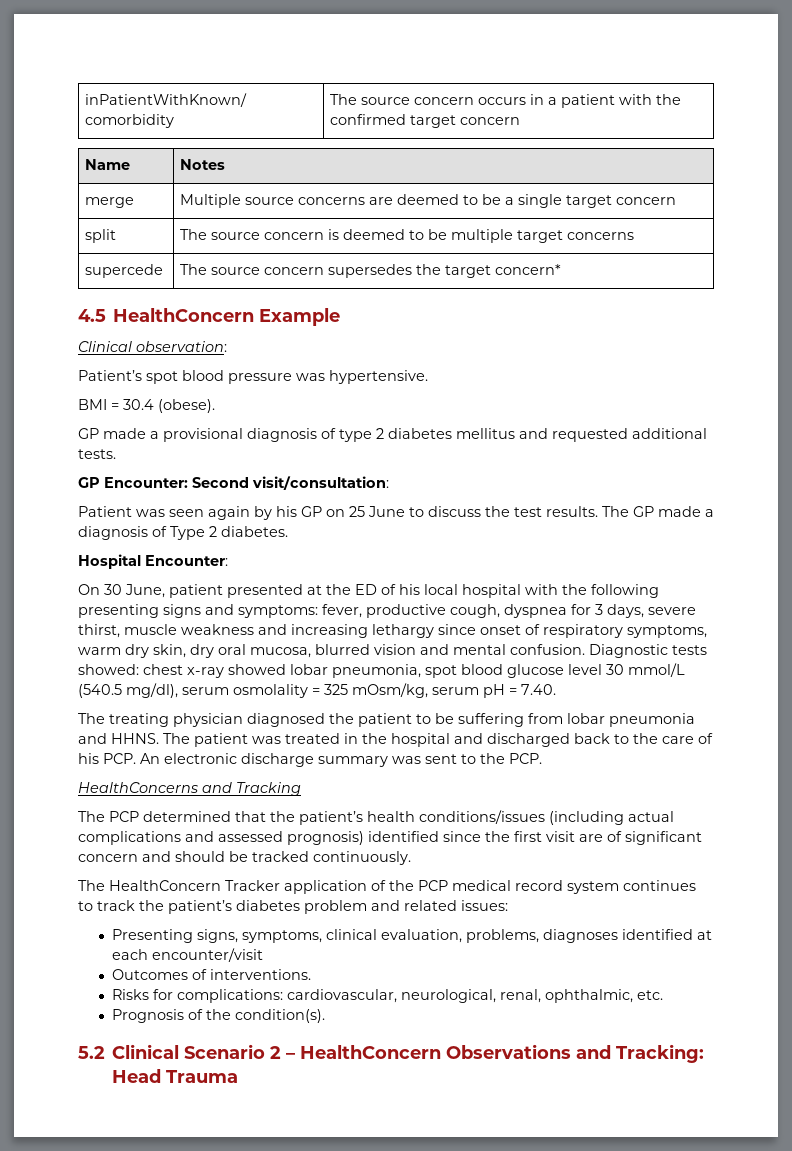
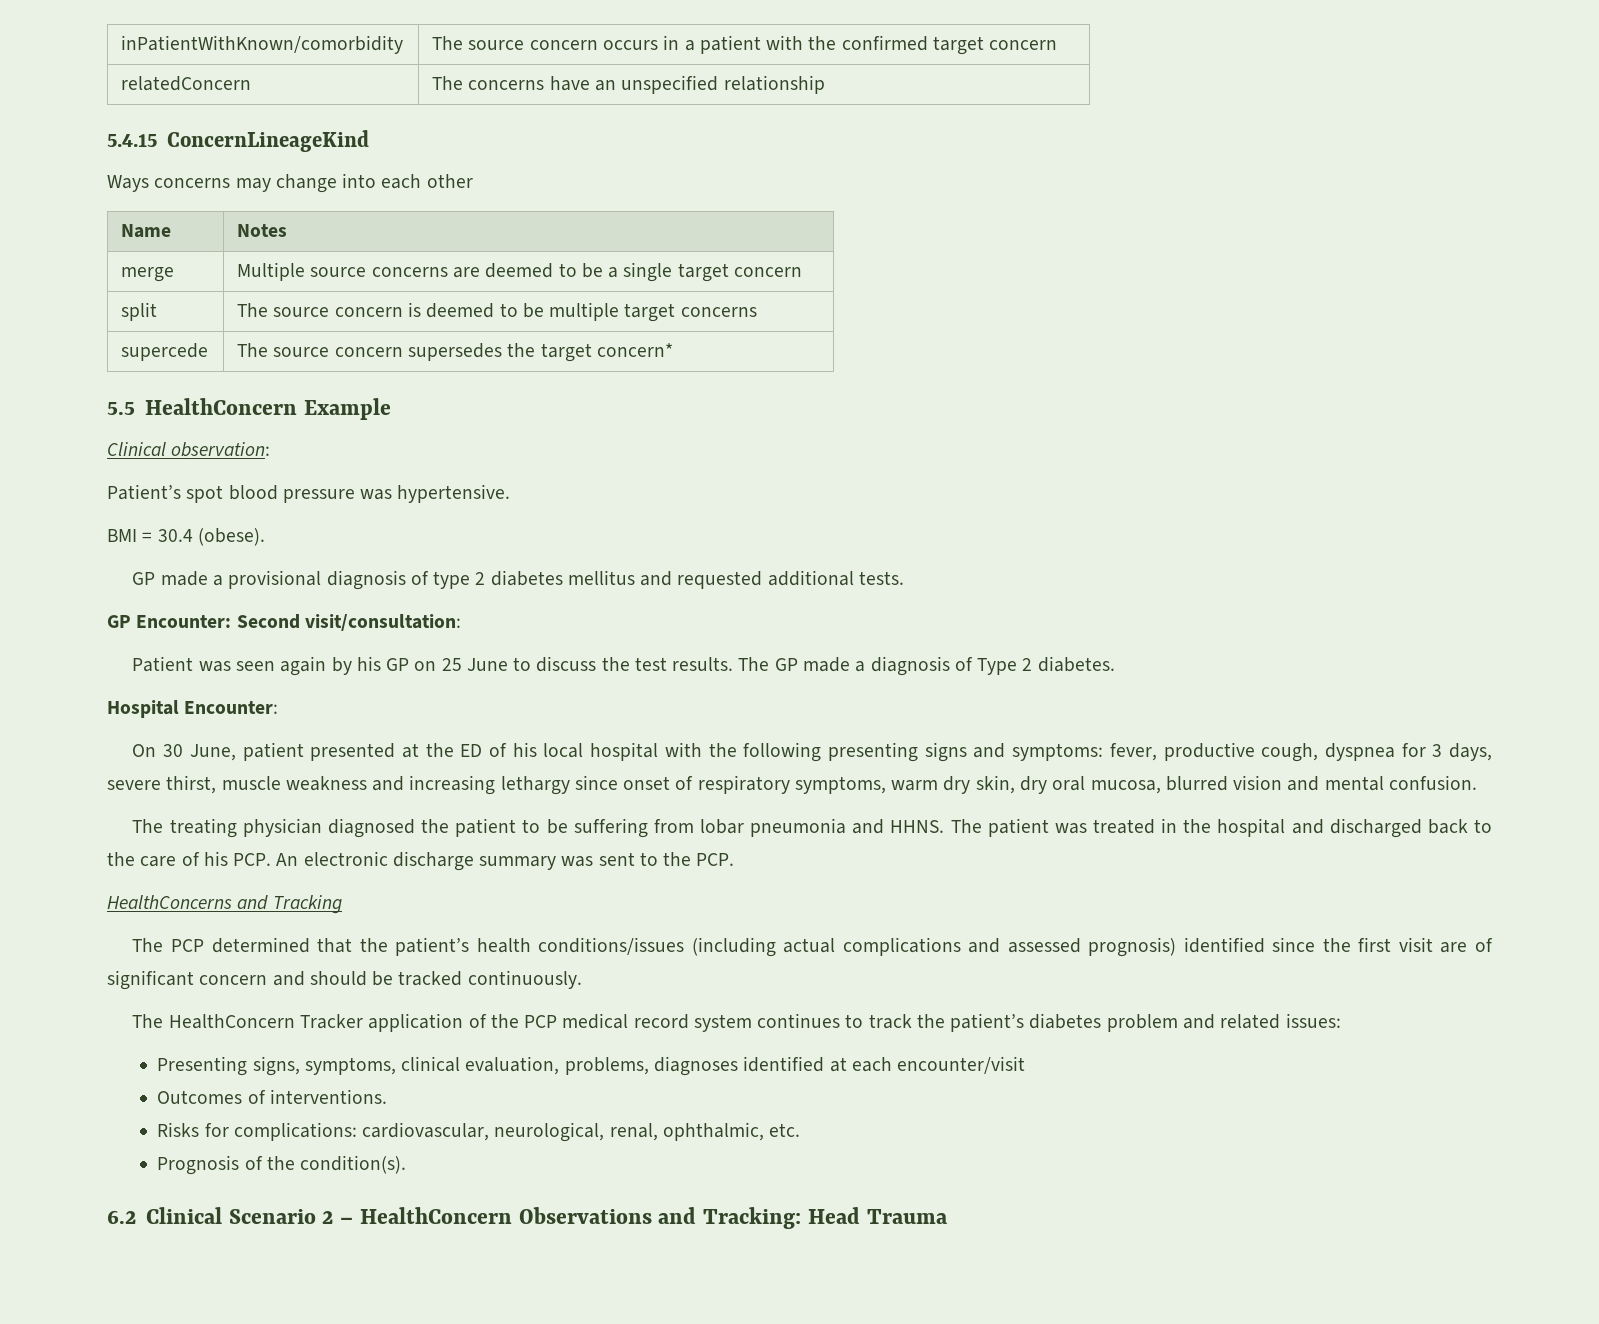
(520, 121) none -> [121,76,252,91] [432,75,825,94] [107,130,369,152] [107,173,473,193] // relatedConcern | The concerns have an unspecified relationship // 5.4.15 ConcernLineageKind // Ways concerns may change into each other
[78,309,106,322] 4.5 -> [107,402,135,415] 5.5
[589,644,707,658] [78,663,685,678] [78,683,556,698] Diagnostic tests showed: chest x-ray showed lobar pneumonia, spot blood glucose level 30 mmol/L (540.5 mg/dl), serum osmolality = 325 mOsm/kg, serum pH = 7.40. -> (1477, 782) none
[78,1046,105,1059] 5.2 -> [107,1210,136,1224] 6.2

